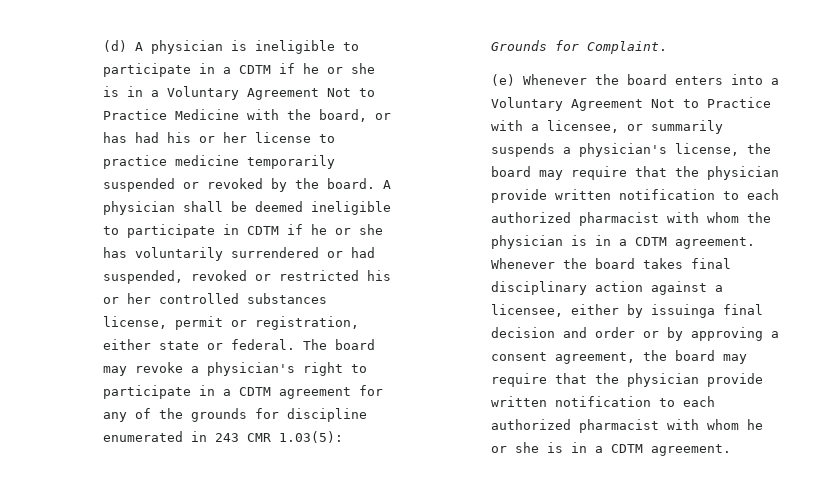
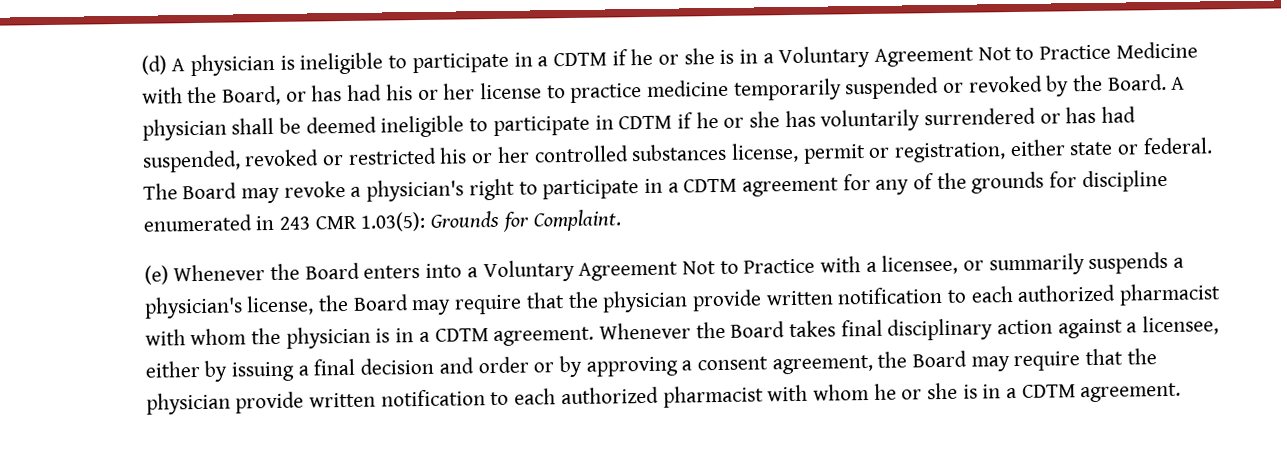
[319,109,368,122] board, -> [222,85,282,106] Board,
[327,178,376,189] board. -> [1106,73,1167,91] Board.
(344, 254) none -> [1065,106,1097,124] has
[335,339,376,350] board -> [182,182,238,200] Board
[627,74,668,85] board -> [304,262,360,280] Board
[491,166,532,177] board -> [352,294,409,311] Board
[595,258,636,269] board -> [730,321,786,338] Board
[651,304,716,318] issuinga -> [231,361,309,382] issuing a
[675,350,716,361] board -> [911,350,967,368] Board

